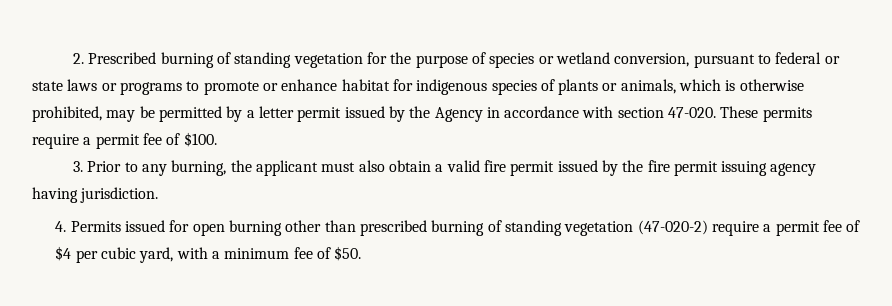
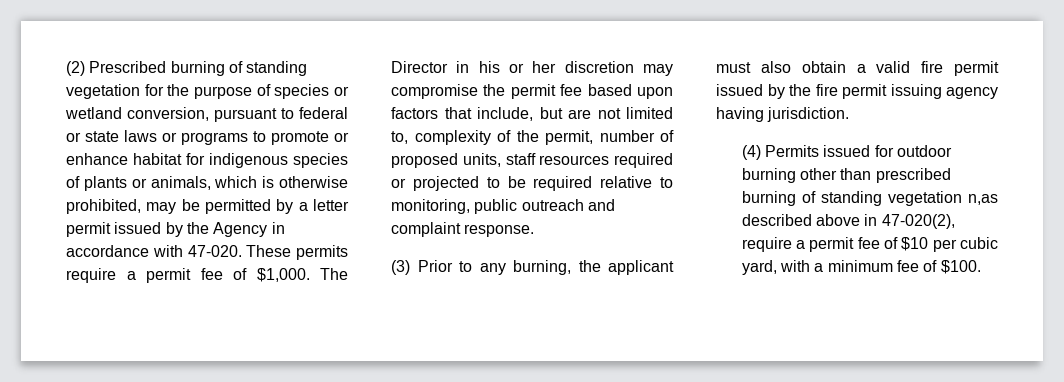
[73,53,85,64] 2. -> [66,61,85,76] (2)
[617,107,664,118] section -> (183, 251) none
[183,132,217,147] [73,161,84,172] $100. // 3. -> [256,268,348,282] [391,61,673,76] [391,84,673,99] [391,107,673,121] [391,130,674,145] [391,153,673,168] [391,176,673,191] [391,199,615,214] [391,222,535,237] [391,260,410,275] $1,000. The Director in his or her discretion may compromise the permit fee based upon factors that include, but are not limited to, complexity of the permit, number of proposed units, staff resources required or projected to be required relative to monitoring, public outreach and complaint response. // (3)
[55,221,67,232] 4. -> [741,145,761,160] (4)
[192,223,225,236] open -> [896,145,952,157] outdoor
[637,220,861,236] [55,246,72,261] (47-020-2) require a permit fee of $4 -> [968,194,998,205] [741,214,955,229] [741,237,929,252] n,as described above in 47-020(2), require a permit fee of $10
[334,246,362,261] $50. -> [940,260,981,274] $100.

